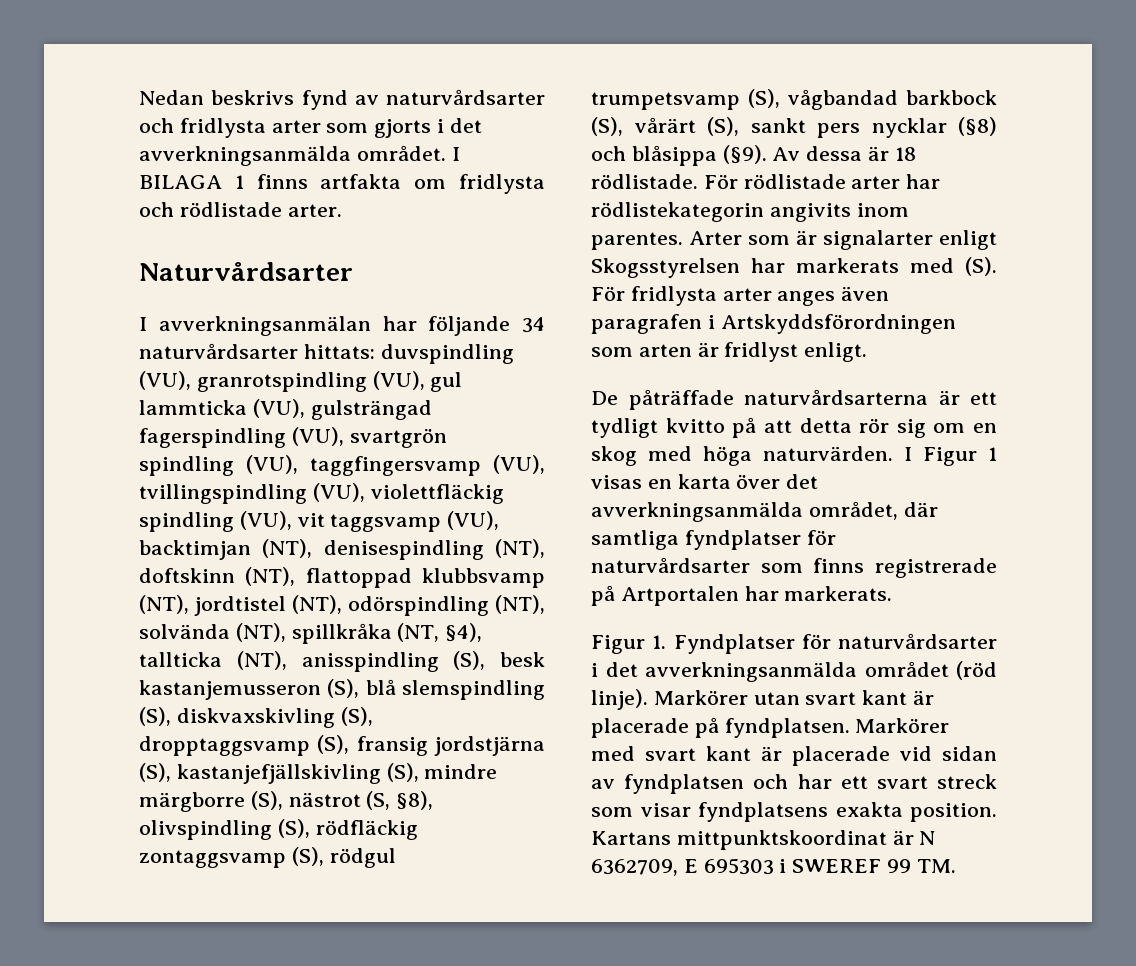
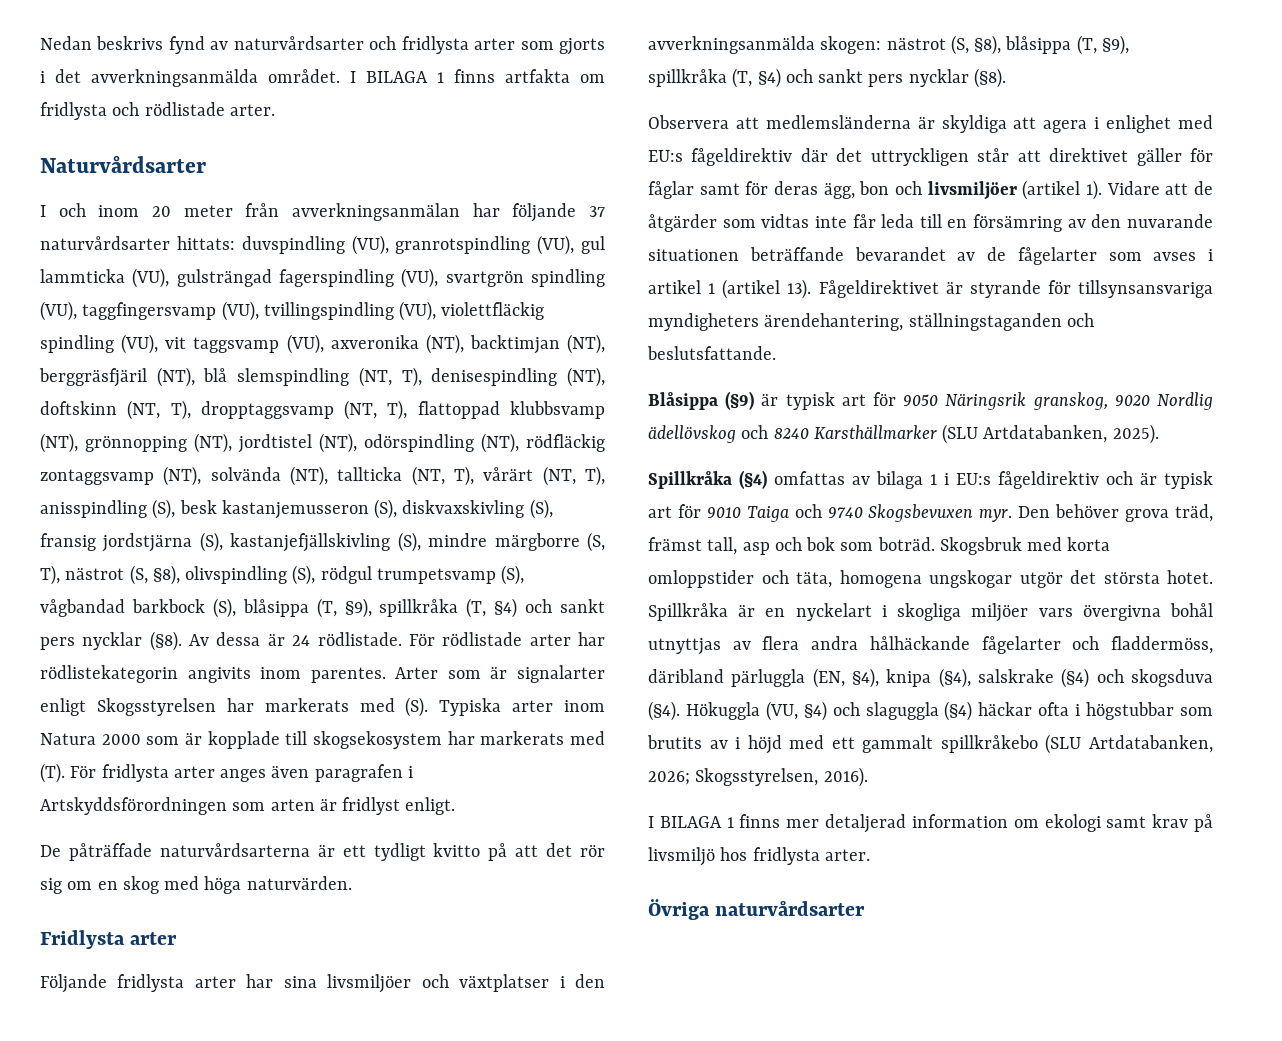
(147, 324) none -> [58,203,280,217] och inom 20 meter från
[522,317,545,333] 34 -> [589,206,605,217] 37
[139,539,545,560] [139,567,296,586] backtimjan (NT), denisespindling (NT), doftskinn (NT), -> [330,334,605,354] [39,367,605,387] [40,400,408,420] axveronika (NT), backtimjan (NT), berggräsfjäril (NT), blå slemspindling (NT, T), denisespindling (NT), doftskinn (NT, T), dropptaggsvamp (NT, T),
(189, 604) none -> [85,433,232,453] grönnopping (NT),
[139,623,483,644] [139,651,287,670] solvända (NT), spillkråka (NT, §4), tallticka (NT), -> [526,434,605,452] [40,466,605,486] rödfläckig zontaggsvamp (NT), solvända (NT), tallticka (NT, T), vårärt (NT, T),
[365,679,545,700] [139,707,373,728] [139,736,310,756] blå slemspindling (S), diskvaxskivling (S), dropptaggsvamp -> [402,500,525,518] diskvaxskivling
[250,791,283,810] (S), -> [587,532,606,552] [40,565,60,585] (S, T),
[315,820,418,840] [139,847,324,868] rödfläckig zontaggsvamp (S), -> (316, 575) none
[634,117,997,138] [591,145,767,166] vårärt (S), sankt pers nycklar (§8) och blåsippa (§9). -> [242,598,605,618] [40,631,182,651] blåsippa (T, §9), spillkråka (T, §4) och sankt pers nycklar (§8).
[894,147,916,161] 18 -> [292,635,311,646] 24
(997, 266) none -> [439,698,605,716] [40,731,605,749] [40,763,65,783] Typiska arter inom Natura 2000 som är kopplade till skogsekosystem har markerats med (T).
[799,418,852,433] detta -> [546,843,573,857] det
[904,447,997,466] [591,474,819,489] [591,501,938,522] [591,530,836,550] [591,557,997,578] [591,585,893,606] [591,633,997,654] [591,661,997,682] [591,689,935,710] [591,717,950,738] [591,746,997,766] [591,774,997,794] [591,802,997,822] [591,830,936,850] [591,858,956,876] I Figur 1 visas en karta över det avverkningsanmälda området, där samtliga fyndplatser för naturvårdsarter som finns registrerade på Artportalen har markerats. // Figur 1. Fyndplatser för naturvårdsarter i det avverkningsanmälda området (röd linje). Markörer utan svart kant är placerade på fyndplatsen. Markörer med svart kant är placerade vid sidan av fyndplatsen och har ett svart streck som visar fyndplatsens exakta position. Kartans mittpunktskoordinat är N 6362709, E 695303 i SWEREF 99 TM. -> [40,930,178,949] [40,974,606,993] [648,35,1129,55] [648,68,1006,88] [648,115,1214,133] [648,148,1213,166] [648,180,1213,200] [648,214,1213,232] [648,247,1213,265] [648,279,1213,299] [648,313,1094,331] [647,346,776,360] [648,391,1213,410] [648,424,1159,444] [648,470,1213,489] [648,504,1213,522] [648,537,1111,555] [648,570,1213,588] [648,603,1213,622] [648,636,1213,655] [648,668,1213,688] [648,701,1213,721] [647,734,1213,754] [648,767,868,787] [648,814,1213,833] [648,847,870,866] [648,899,866,920] // Fridlysta arter // Följande fridlysta arter har sina livsmiljöer och växtplatser i den avverkningsanmälda skogen: nästrot (S, §8), blåsippa (T, §9), spillkråka (T, §4) och sankt pers nycklar (§8). // Observera att medlemsländerna är skyldiga att agera i enlighet med EU:s fågeldirektiv där det uttryckligen står att direktivet gäller för fåglar samt för deras ägg, bon och livsmiljöer (artikel 1). Vidare att de åtgärder som vidtas inte får leda till en försämring av den nuvarande situationen beträffande bevarandet av de fågelarter som avses i artikel 1 (artikel 13). Fågeldirektivet är styrande för tillsynsansvariga myndigheters ärendehantering, ställningstaganden och beslutsfattande. // Blåsippa (§9) är typisk art för 9050 Näringsrik granskog, 9020 Nordlig ädellövskog och 8240 Karsthällmarker (SLU Artdatabanken, 2025). // Spillkråka (§4) omfattas av bilaga 1 i EU:s fågeldirektiv och är typisk art för 9010 Taiga och 9740 Skogsbevuxen myr. Den behöver grova träd, främst tall, asp och bok som boträd. Skogsbruk med korta omloppstider och täta, homogena ungskogar utgör det största hotet. Spillkråka är en nyckelart i skogliga miljöer vars övergivna bohål utnyttjas av flera andra hålhäckande fågelarter och fladdermöss, däribland pärluggla (EN, §4), knipa (§4), salskrake (§4) och skogsduva (§4). Hökuggla (VU, §4) och slaguggla (§4) häckar ofta i högstubbar som brutits av i höjd med ett gammalt spillkråkebo (SLU Artdatabanken, 2026; Skogsstyrelsen, 2016). // I BILAGA 1 finns mer detaljerad information om ekologi samt krav på livsmiljö hos fridlysta arter. // Övriga naturvårdsarter

